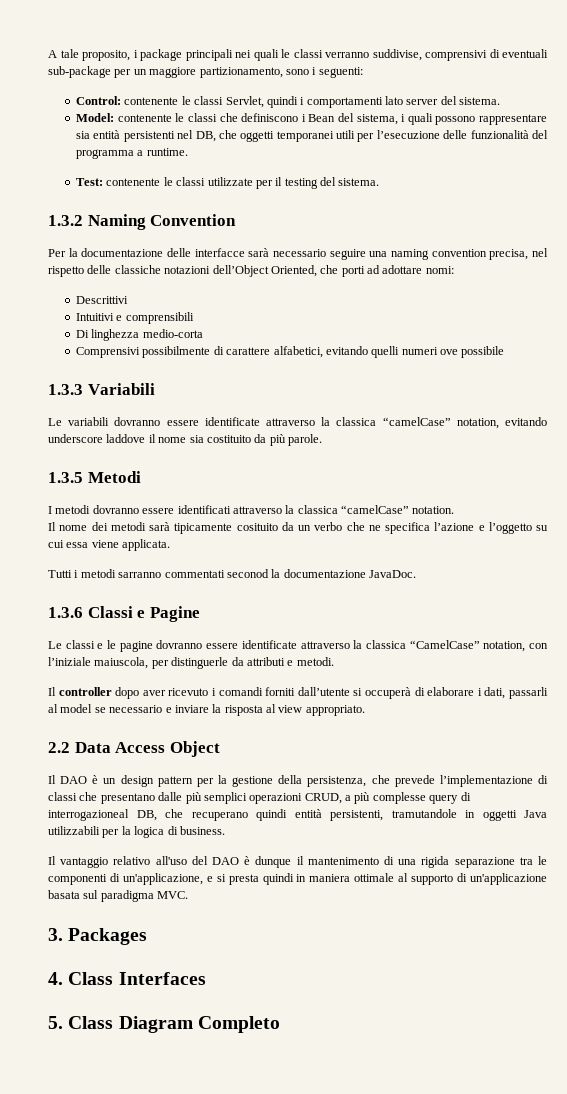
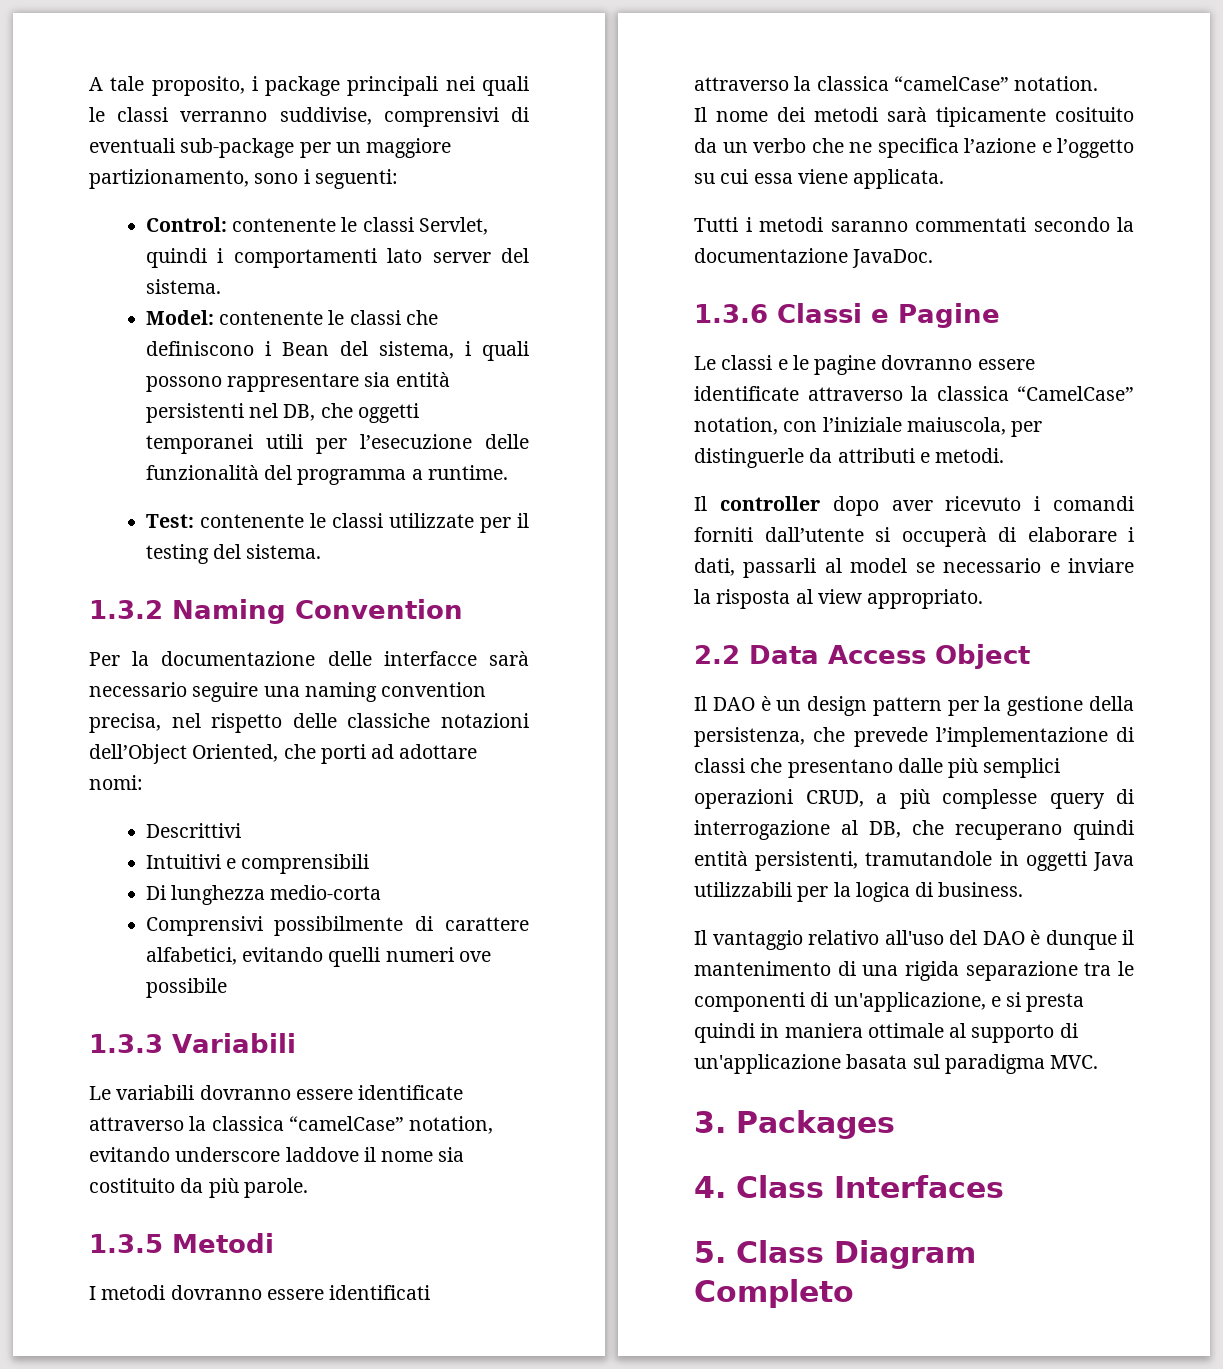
[91,329,140,341] linghezza -> [170,885,265,905] lunghezza
[118,569,269,578] sarranno commentati seconod -> [830,217,1110,232] saranno commentati secondo
[48,809,129,821] interrogazioneal -> [694,820,858,840] interrogazione al

